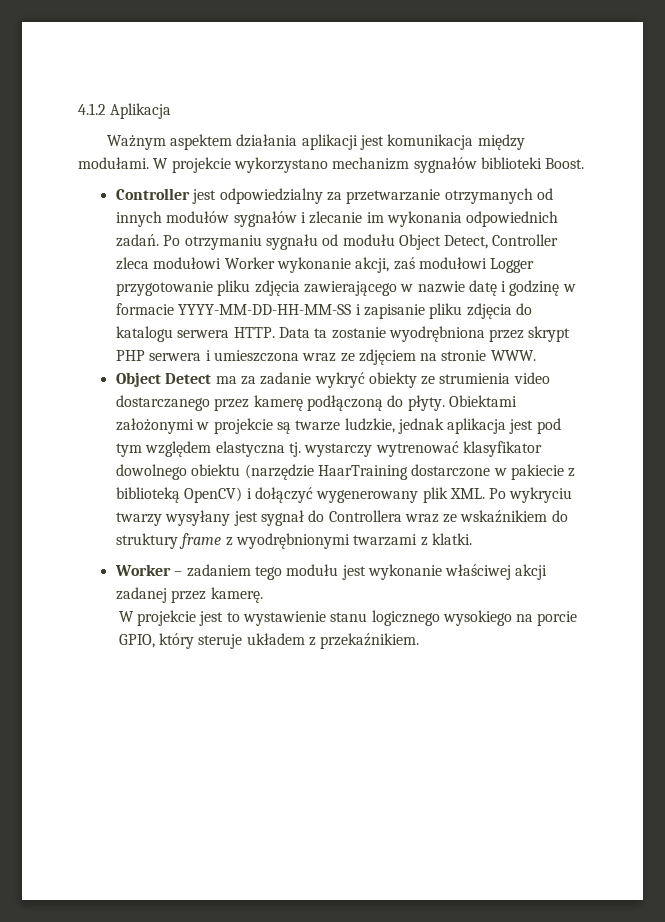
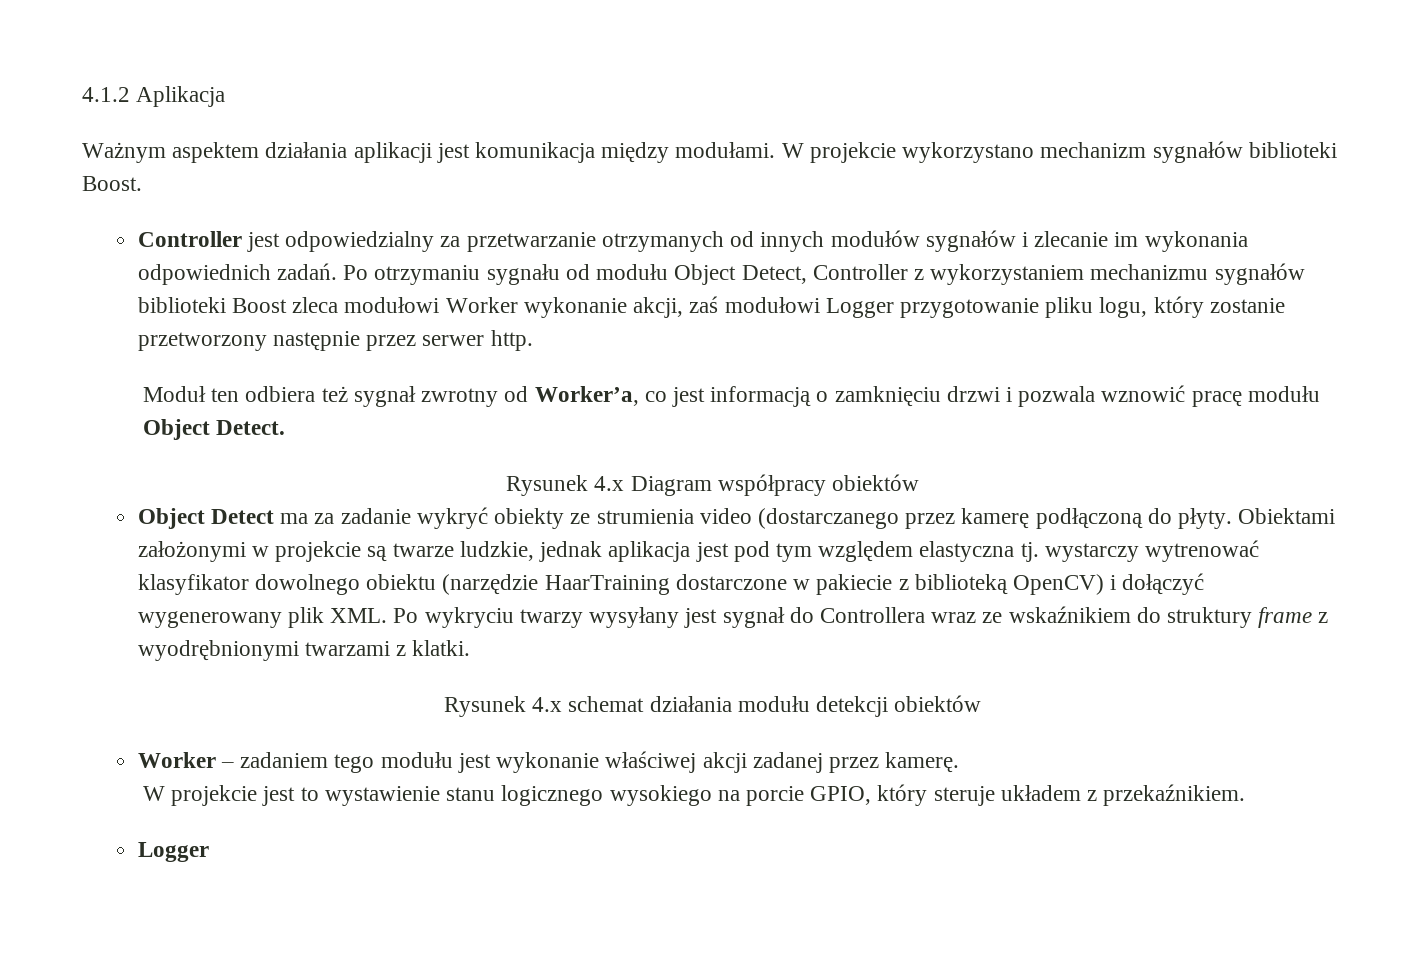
(559, 240) none -> [913,263,1305,285] [137,297,288,313] z wykorzystaniem mechanizmu sygnałów biblioteki Boost
[254,280,576,296] [115,303,532,319] [115,326,571,342] [115,349,536,365] zdjęcia zawierającego w nazwie datę i godzinę w formacie YYYY-MM-DD-HH-MM-SS i zapisanie pliku zdjęcia do katalogu serwera HTTP. Data ta zostanie wyodrębniona przez skrypt PHP serwera i umieszczona wraz ze zdjęciem na stronie WWW. -> [1099,296,1285,318] [137,330,533,351] [143,385,1320,407] [143,419,286,440] [506,474,919,496] logu, który zostanie przetworzony następnie przez serwer http. // Moduł ten odbiera też sygnał zwrotny od Worker’a, co jest informacją o zamknięciu drzwi i pozwala wznowić pracę modułu Object Detect. // Rysunek 4.x Diagram współpracy obiektów
[115,395,210,411] dostarczanego -> [757,508,899,529] (dostarczanego
(472, 539) none -> [443,695,982,717] // Rysunek 4.x schemat działania modułu detekcji obiektów
(420, 641) none -> [137,842,209,862] // Logger

